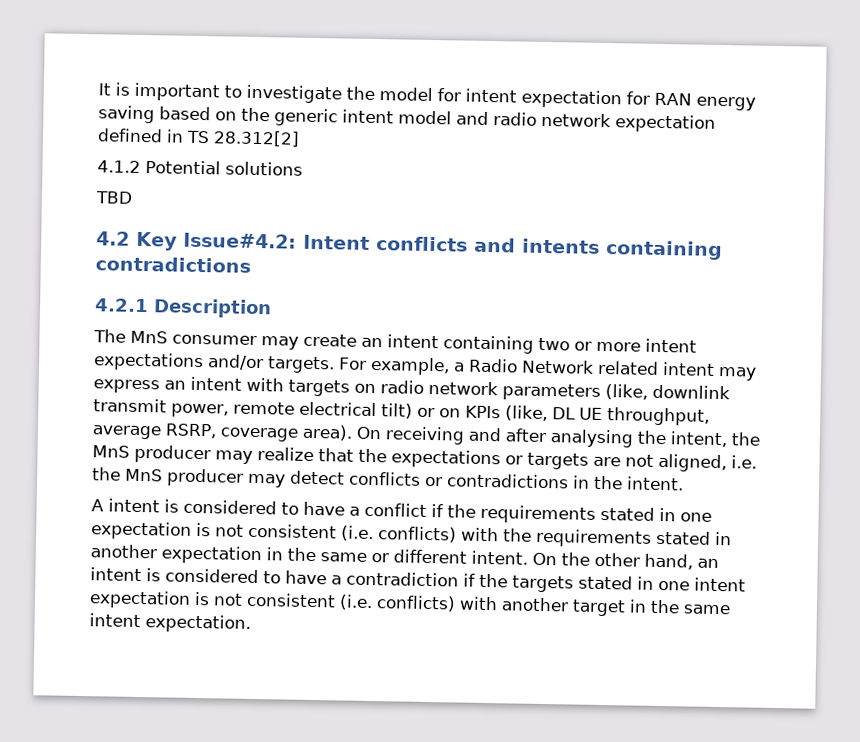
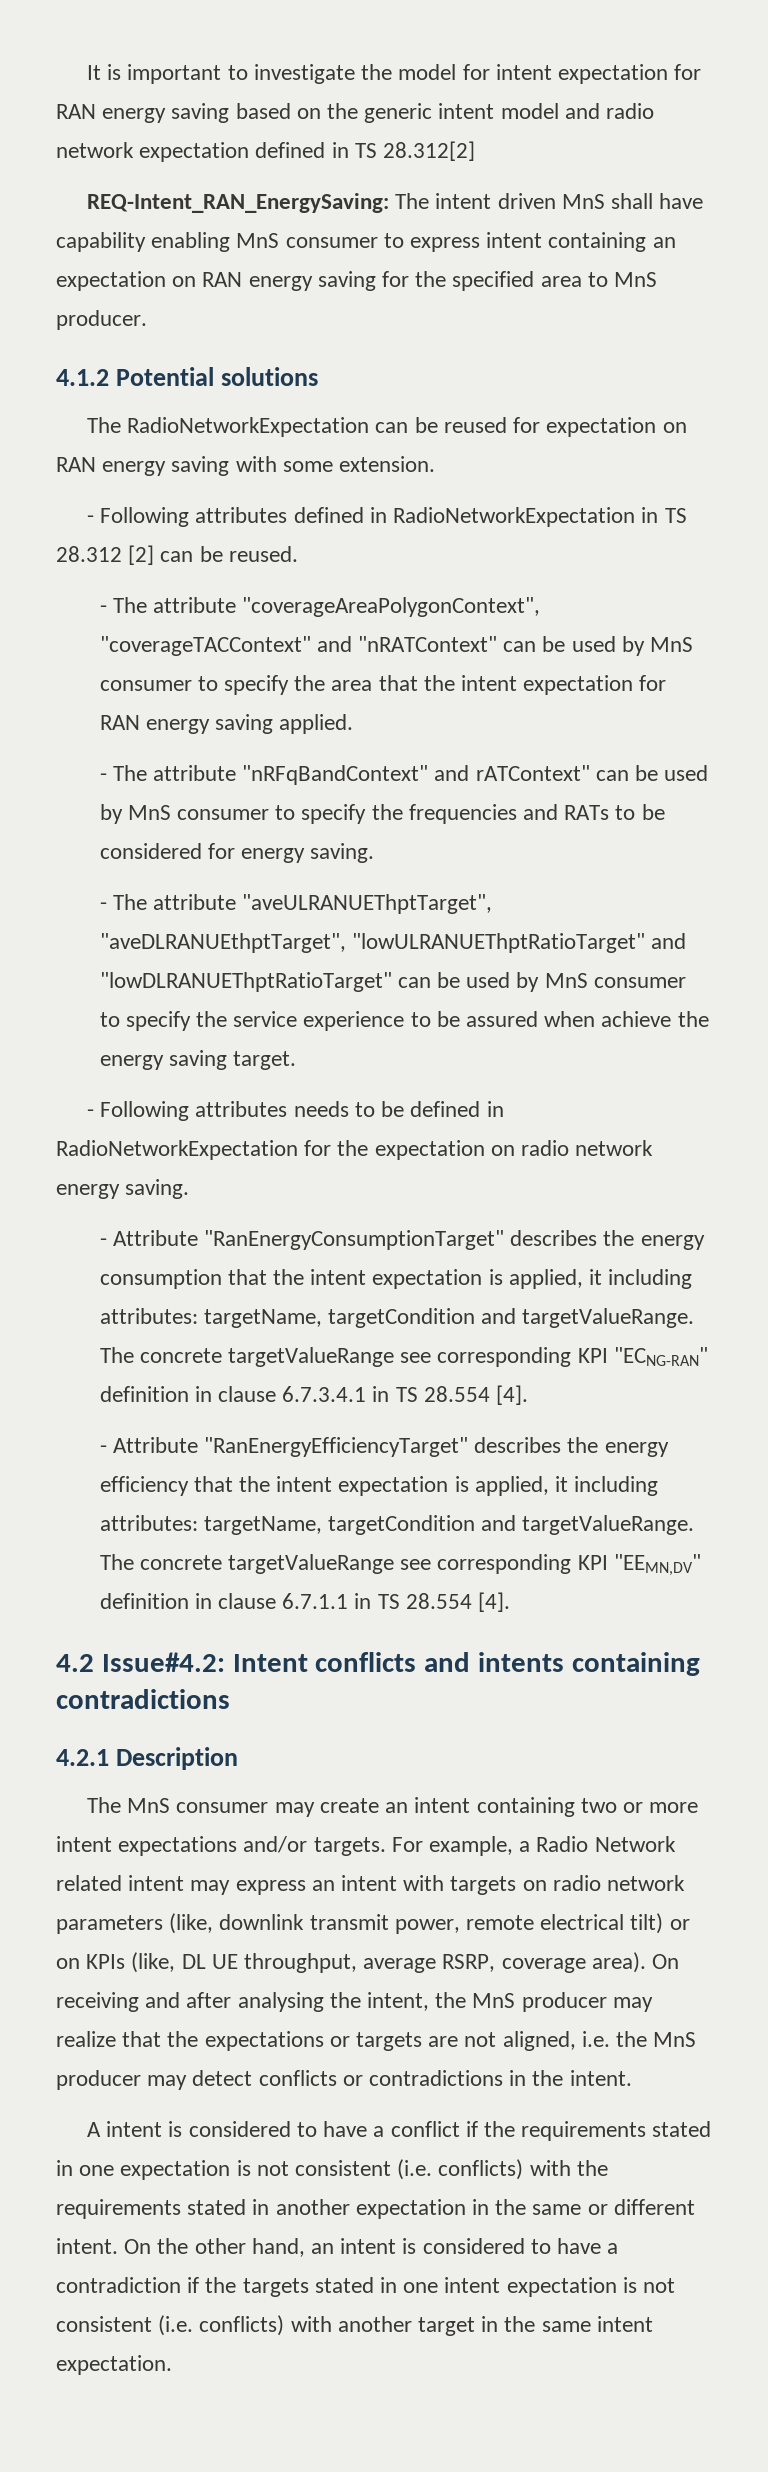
[97,160,303,176] [95,191,133,204] 4.1.2 Potential solutions // TBD -> [87,193,704,213] [56,232,676,252] [56,271,658,291] [56,310,147,330] [56,367,319,386] [87,417,687,437] [56,456,436,476] [87,507,687,527] [56,545,298,565] [99,597,541,617] [99,636,694,656] [99,675,667,695] [99,714,354,734] [99,765,709,785] [99,804,665,824] [99,843,375,863] [99,894,493,914] [99,933,686,953] [99,972,686,992] [99,1011,709,1031] [99,1050,296,1070] [87,1101,504,1121] [56,1140,654,1160] [56,1179,190,1199] [99,1230,705,1250] [99,1269,693,1289] [99,1308,695,1328] [99,1347,708,1367] [99,1385,529,1405] [99,1437,669,1457] [99,1476,659,1496] [99,1515,695,1535] [99,1554,701,1576] [99,1592,511,1612] REQ-Intent_RAN_EnergySaving: The intent driven MnS shall have capability enabling MnS consumer to express intent containing an expectation on RAN energy saving for the specified area to MnS producer. // 4.1.2 Potential solutions // The RadioNetworkExpectation can be reused for expectation on RAN energy saving with some extension. // - Following attributes defined in RadioNetworkExpectation in TS 28.312 [2] can be reused. // - The attribute "coverageAreaPolygonContext", "coverageTACContext" and "nRATContext" can be used by MnS consumer to specify the area that the intent expectation for RAN energy saving applied. // - The attribute "nRFqBandContext" and rATContext" can be used by MnS consumer to specify the frequencies and RATs to be considered for energy saving. // - The attribute "aveULRANUEThptTarget", "aveDLRANUEthptTarget", "lowULRANUEThptRatioTarget" and "lowDLRANUEThptRatioTarget" can be used by MnS consumer to specify the service experience to be assured when achieve the energy saving target. // - Following attributes needs to be defined in RadioNetworkExpectation for the expectation on radio network energy saving. // - Attribute "RanEnergyConsumptionTarget" describes the energy consumption that the intent expectation is applied, it including attributes: targetName, targetCondition and targetValueRange. The concrete targetValueRange see corresponding KPI "ECNG-RAN" definition in clause 6.7.3.4.1 in TS 28.554 [4]. // - Attribute "RanEnergyEfficiencyTarget" describes the energy efficiency that the intent expectation is applied, it including attributes: targetName, targetCondition and targetValueRange. The concrete targetValueRange see corresponding KPI "EEMN,DV" definition in clause 6.7.1.1 in TS 28.554 [4].
[136,231,178,251] Key -> (94, 1663) none

